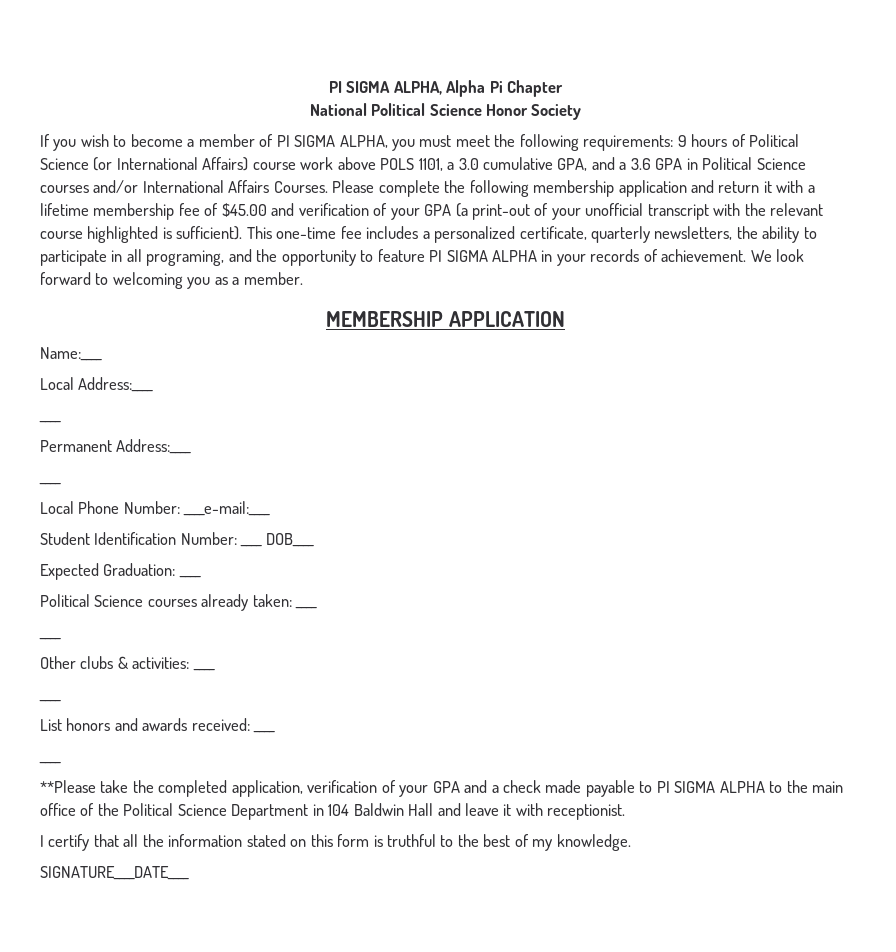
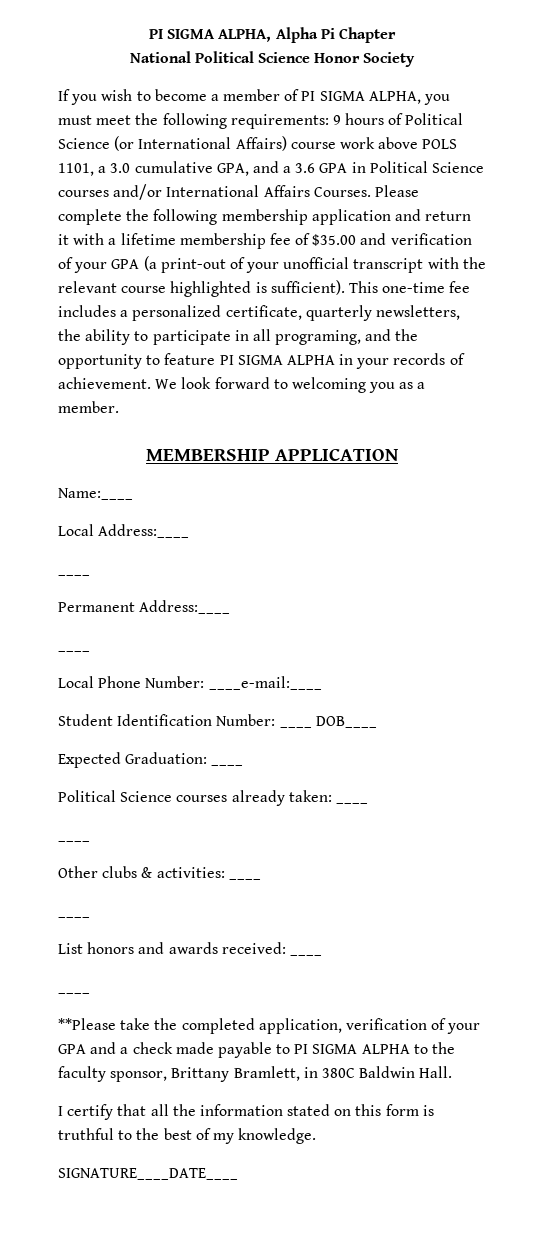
[221,203,267,217] $45.00 -> [312,234,357,246] $35.00
[812,781,844,793] [40,803,626,820] main office of the Political Science Department in 104 Baldwin Hall and leave it with receptionist. -> [58,1066,453,1082] faculty sponsor, Brittany Bramlett, in 380C Baldwin Hall.

